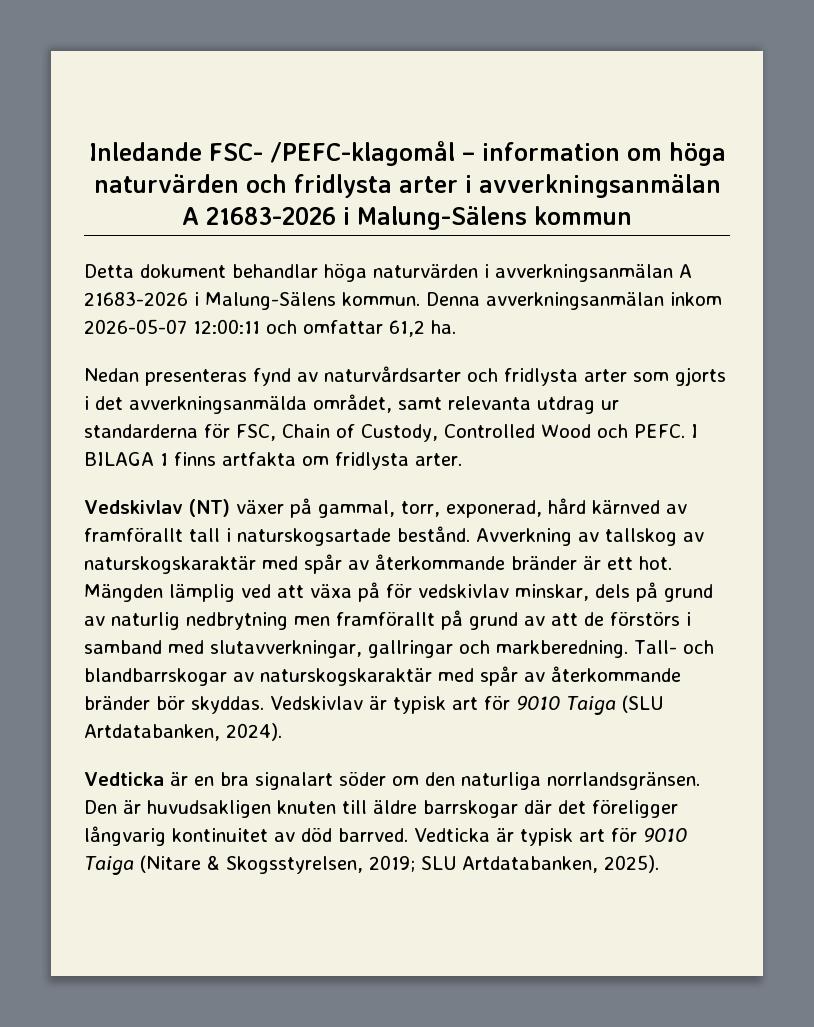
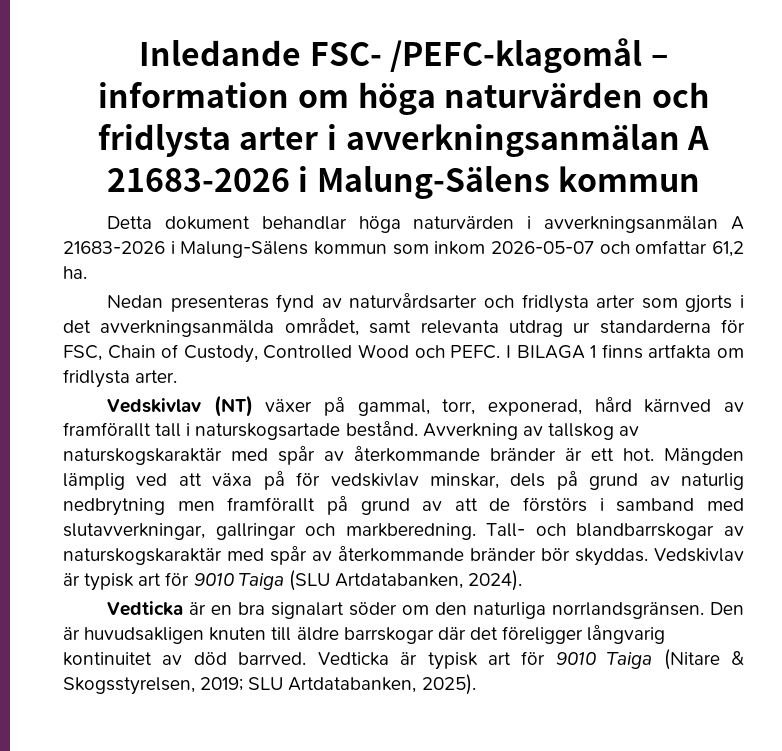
[342,292,664,310] kommun. Denna avverkningsanmälan -> [314,241,429,255] kommun som
[193,319,260,334] 12:00:11 -> (594, 247) none

